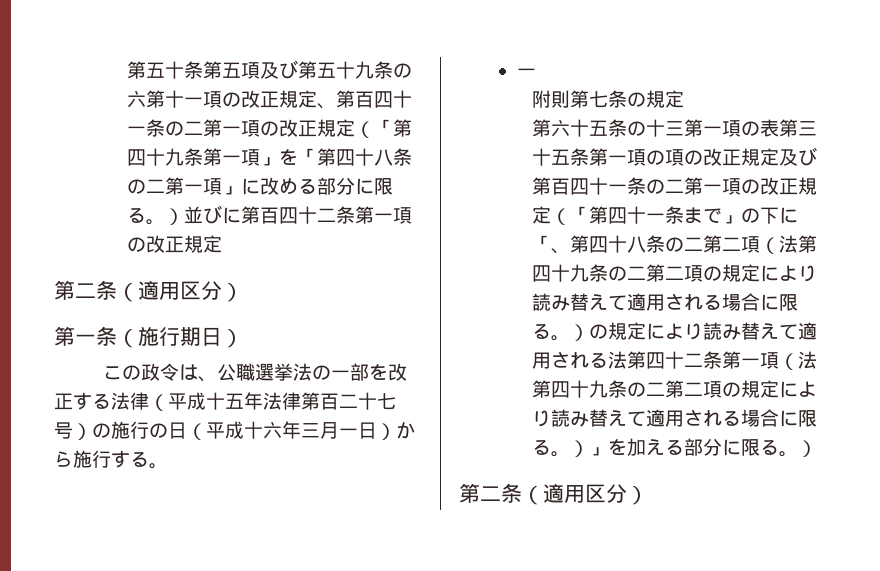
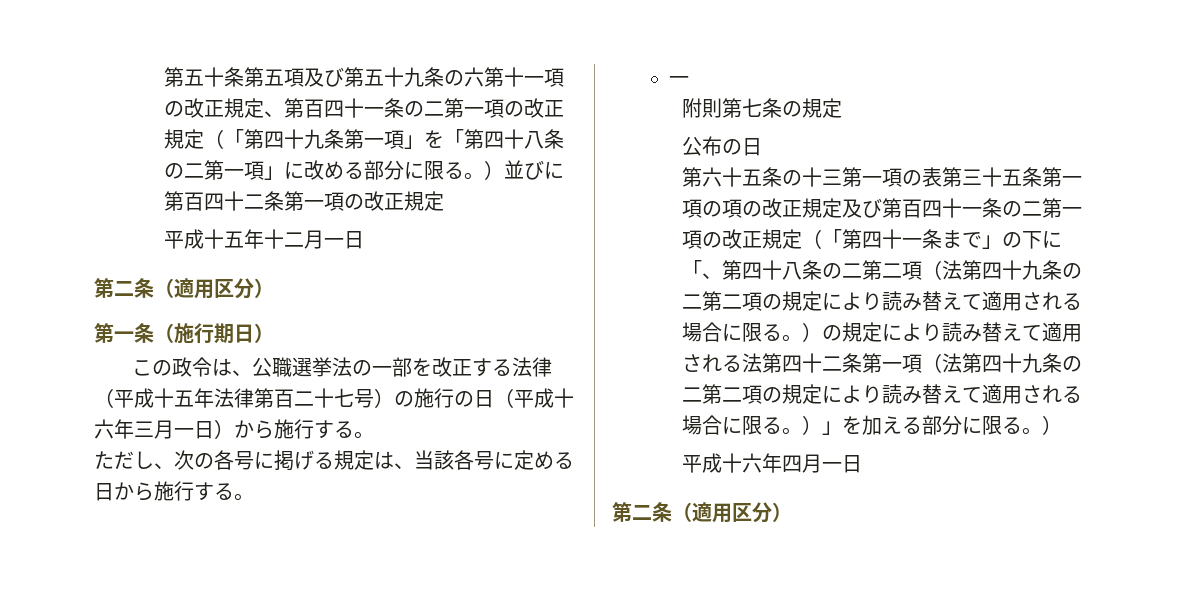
(223, 244) none -> [164,229,365,249] // 平成十五年十二月一日
(168, 466) none -> [94,450,574,471] [94,481,254,501] // ただし、次の各号に掲げる規定は、当該各号に定める日から施行する。
(685, 99) none -> [682,136,763,156] // 公布の日
(818, 448) none -> [682,453,863,473] // 平成十六年四月一日

